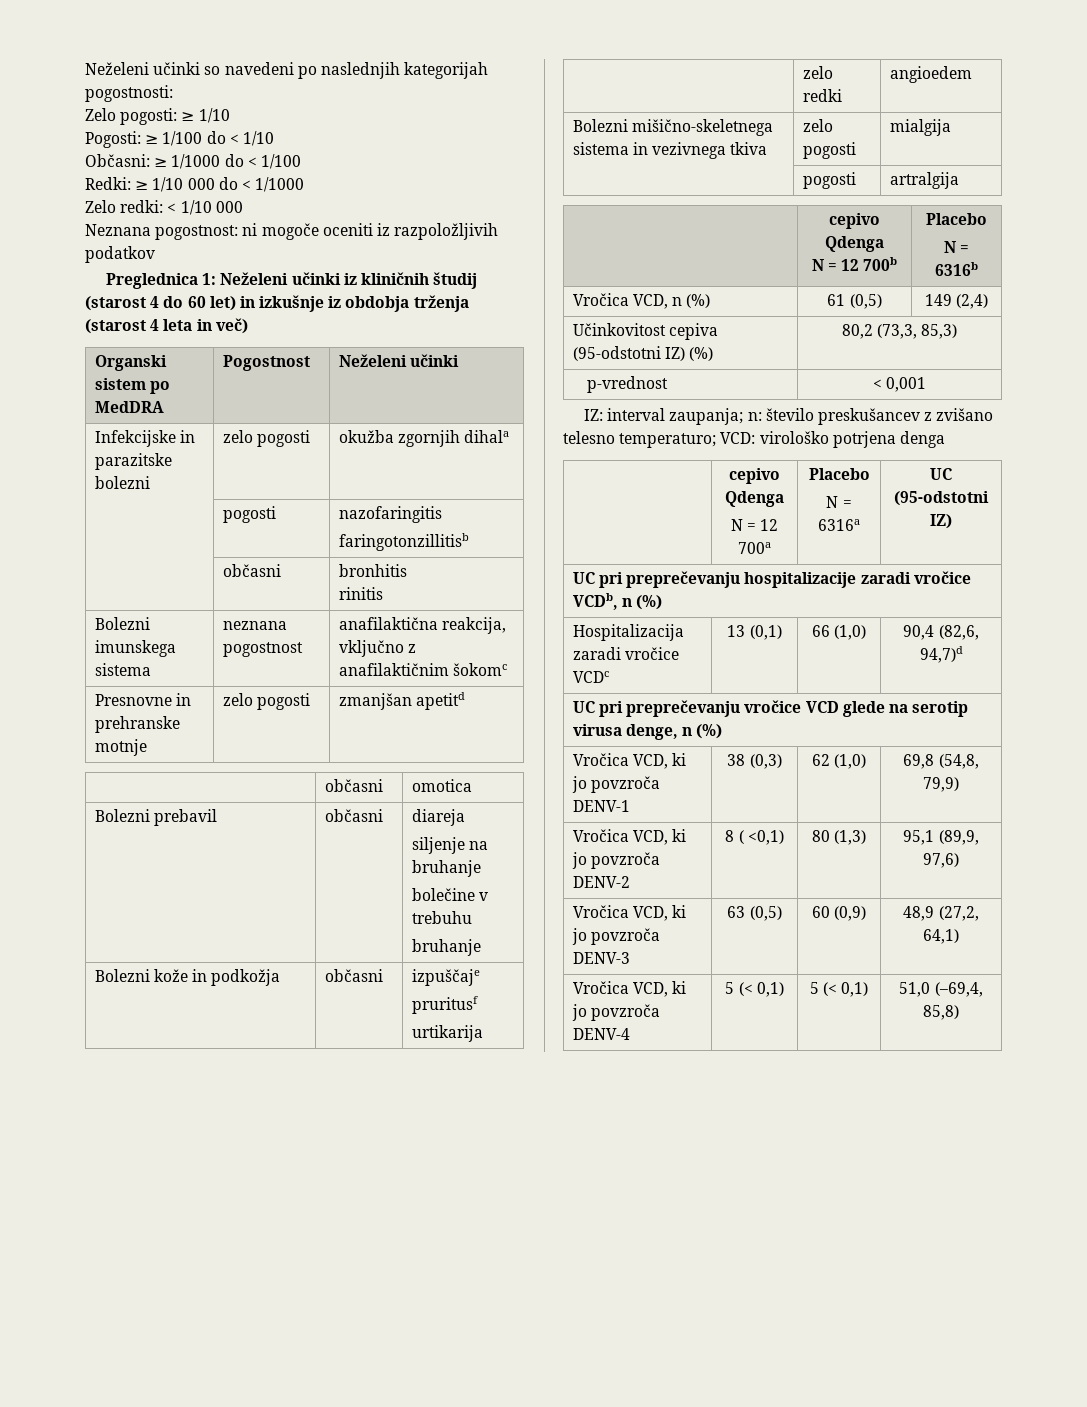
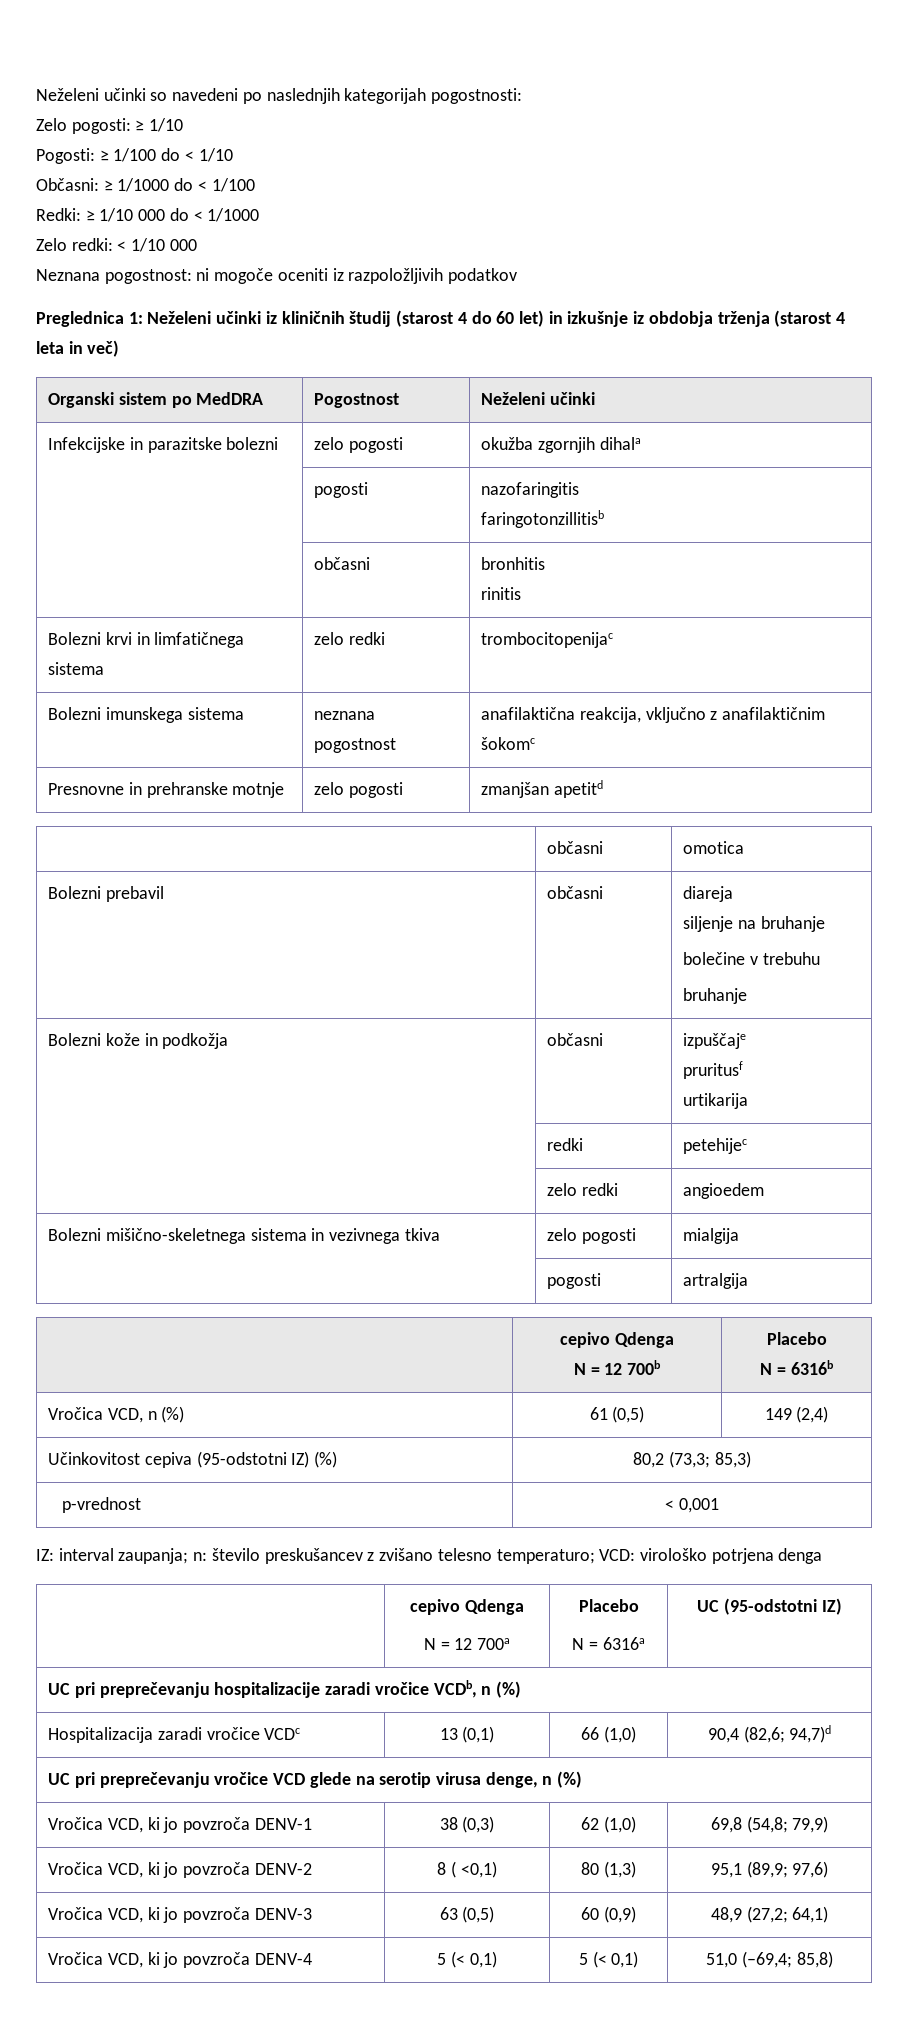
(383, 593) none -> [48,632,245,648] [48,662,105,675] [314,632,385,645] [481,632,614,648] // Bolezni krvi in limfatičnega sistema | zelo redki | trombocitopenijac
(483, 1033) none -> [547,1138,584,1151] [683,1138,748,1154] // | redki | petehijec
[877,324,917,339] (73,3, -> [669,1451,711,1468] (73,3;
[938,625,979,640] (82,6, -> [743,1726,785,1743] (82,6;
[938,754,979,769] (54,8, -> [746,1816,788,1833] (54,8;
[938,830,979,845] (89,9, -> [746,1861,788,1878] (89,9;
[938,906,979,921] (27,2, -> [746,1906,788,1923] (27,2;
[934,982,983,997] (–69,4, -> [742,1951,793,1968] (–69,4;

